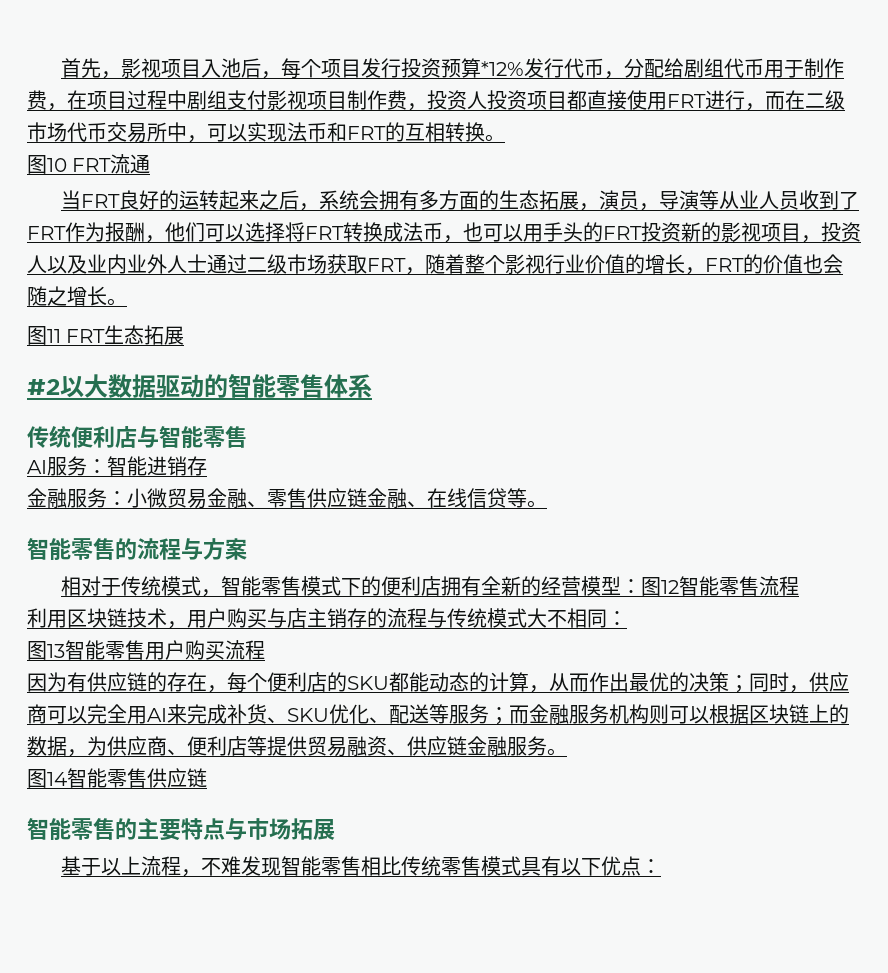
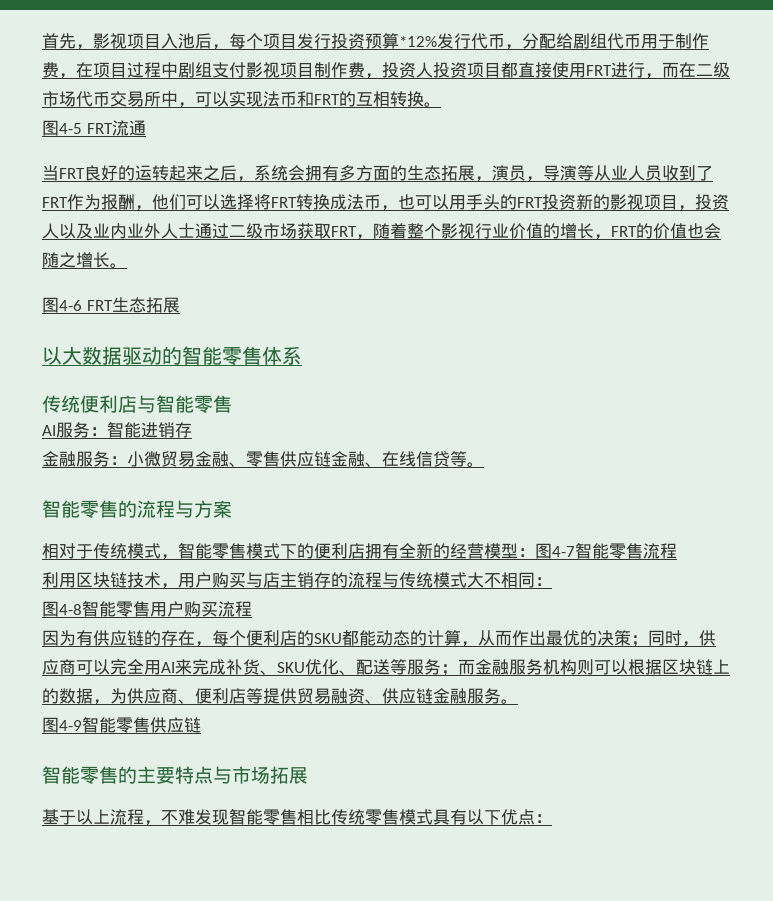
[47,158,67,172] 10 -> [59,123,82,134] 4-5
[47,329,61,343] 11 -> [59,300,82,311] 4-6
[27,379,60,395] #2 -> (180, 305) none
[660,580,679,594] 12 -> [552,546,575,557] 4-7
[47,644,65,658] 13 -> [59,604,82,615] 4-8
[47,772,67,786] 14 -> [59,720,82,731] 4-9

